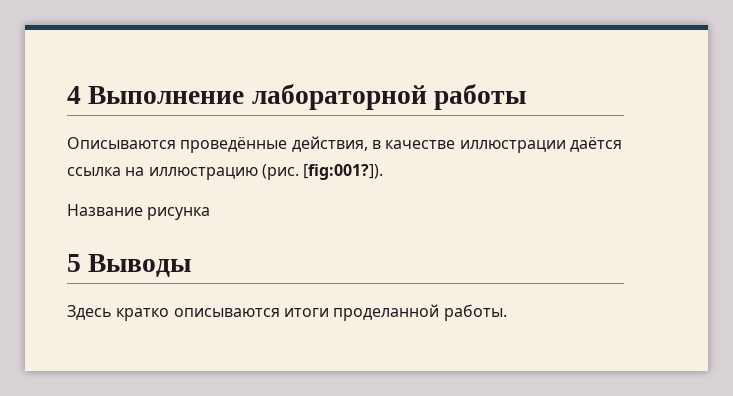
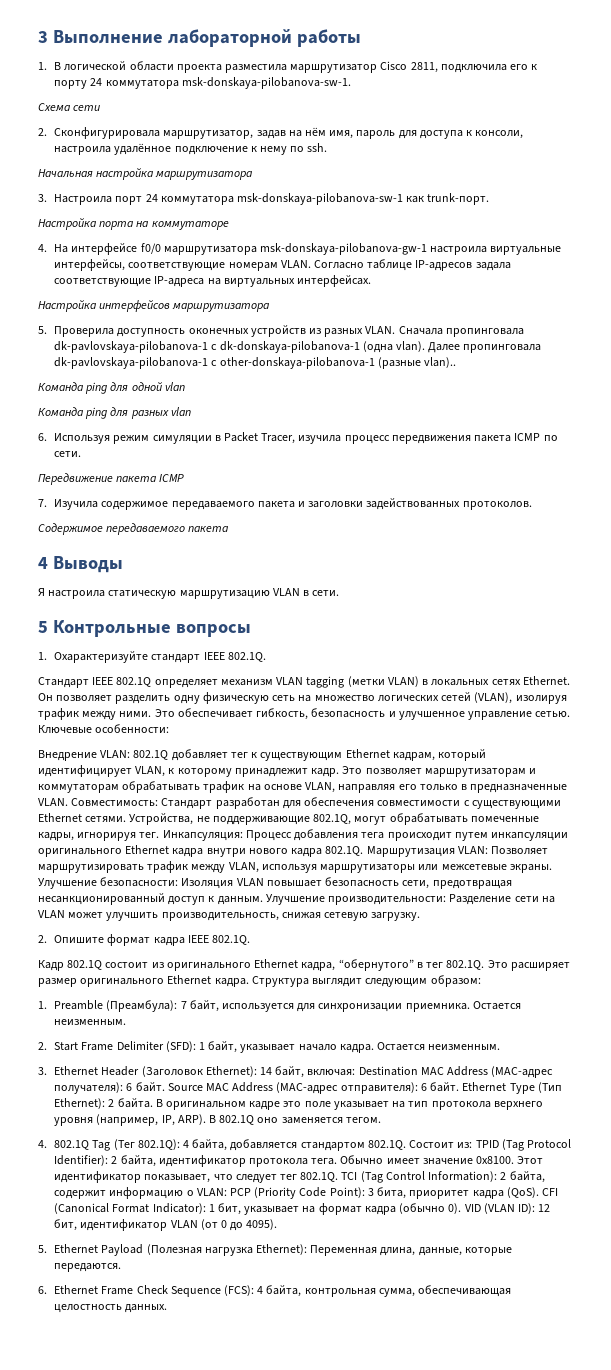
[67,86,81,104] 4 -> [38,31,48,43] 3
[67,136,622,153] [67,164,384,180] [67,204,211,220] [67,254,192,277] [67,304,507,321] Описываются проведённые действия, в качестве иллюстрации даётся ссылка на иллюстрацию (рис. [fig:001?]). // Название рисунка // 5 Выводы // Здесь кратко описываются итоги проделанной работы. -> [38,61,538,73] [54,77,351,89] [38,103,101,112] [38,127,524,139] [54,143,328,155] [38,168,254,180] [38,193,490,205] [38,218,229,230] [38,243,562,255] [54,259,511,271] [54,275,371,287] [38,300,271,312] [38,325,524,337] [54,341,542,353] [54,357,456,369] [38,382,185,394] [38,407,191,419] [38,432,558,444] [54,451,82,457] [38,473,185,485] [38,498,532,510] [38,523,230,535] [38,556,123,573] [38,588,340,599] [38,620,251,637] [38,651,266,663] [38,676,570,688] [38,692,567,704] [38,708,571,720] [38,724,170,734] [38,749,487,761] [38,765,537,777] [38,781,568,793] [38,797,561,809] [38,813,539,825] [38,829,569,841] [38,845,549,857] [38,861,552,873] [38,877,512,889] [38,893,555,905] [38,910,421,921] [38,934,250,946] [38,959,570,971] [38,975,481,987] [38,1000,521,1012] [54,1019,127,1025] [38,1041,501,1053] [38,1066,554,1078] [54,1082,562,1094] [54,1098,543,1110] [54,1114,381,1126] [38,1139,572,1151] [54,1155,544,1167] [54,1171,545,1183] [54,1187,559,1199] [54,1203,551,1215] [54,1219,278,1231] [38,1244,512,1256] [54,1263,122,1272] [38,1285,512,1297] [54,1304,168,1313] 1. В логической области проекта разместила маршрутизатор Cisco 2811, подключила его к порту 24 коммутатора msk-donskaya-pilobanova-sw-1. // Схема сети // 2. Сконфигурировала маршрутизатор, задав на нём имя, пароль для доступа к консоли, настроила удалённое подключение к нему по ssh. // Начальная настройка маршрутизатора // 3. Настроила порт 24 коммутатора msk-donskaya-pilobanova-sw-1 как trunk-порт. // Настройка порта на коммутаторе // 4. На интерфейсе f0/0 маршрутизатора msk-donskaya-pilobanova-gw-1 настроила виртуальные интерфейсы, соответствующие номерам VLAN. Согласно таблице IP-адресов задала соответствующие IP-адреса на виртуальных интерфейсах. // Настройка интерфейсов маршрутизатора // 5. Проверила доступность оконечных устройств из разных VLAN. Сначала пропинговала dk-pavlovskaya-pilobanova-1 с dk-donskaya-pilobanova-1 (одна vlan). Далее пропинговала dk-pavlovskaya-pilobanova-1 с other-donskaya-pilobanova-1 (разные vlan).. // Команда ping для одной vlan // Команда ping для разных vlan // 6. Используя режим симуляции в Packet Tracer, изучила процесс передвижения пакета ICMP по сети. // Передвижение пакета ICMP // 7. Изучила содержимое передаваемого пакета и заголовки задействованных протоколов. // Содержимое передаваемого пакета // 4 Выводы // Я настроила статическую маршрутизацию VLAN в сети. // 5 Контрольные вопросы // 1. Охарактеризуйте стандарт IEEE 802.1Q. // Стандарт IEEE 802.1Q определяет механизм VLAN tagging (метки VLAN) в локальных сетях Ethernet. Он позволяет разделить одну физическую сеть на множество логических сетей (VLAN), изолируя трафик между ними. Это обеспечивает гибкость, безопасность и улучшенное управление сетью. Ключевые особенности: // Внедрение VLAN: 802.1Q добавляет тег к существующим Ethernet кадрам, который идентифицирует VLAN, к которому принадлежит кадр. Это позволяет маршрутизаторам и коммутаторам обрабатывать трафик на основе VLAN, направляя его только в предназначенные VLAN. Совместимость: Стандарт разработан для обеспечения совместимости с существующими Ethernet сетями. Устройства, не поддерживающие 802.1Q, могут обрабатывать помеченные кадры, игнорируя тег. Инкапсуляция: Процесс добавления тега происходит путем инкапсуляции оригинального Ethernet кадра внутри нового кадра 802.1Q. Маршрутизация VLAN: Позволяет маршрутизировать трафик между VLAN, используя маршрутизаторы или межсетевые экраны. Улучшение безопасности: Изоляция VLAN повышает безопасность сети, предотвращая несанкционированный доступ к данным. Улучшение производительности: Разделение сети на VLAN может улучшить производительность, снижая сетевую загрузку. // 2. Опишите формат кадра IEEE 802.1Q. // Кадр 802.1Q состоит из оригинального Ethernet кадра, “обернутого” в тег 802.1Q. Это расширяет размер оригинального Ethernet кадра. Структура выглядит следующим образом: // 1. Preamble (Преамбула): 7 байт, используется для синхронизации приемника. Остается неизменным. // 2. Start Frame Delimiter (SFD): 1 байт, указывает начало кадра. Остается неизменным. // 3. Ethernet Header (Заголовок Ethernet): 14 байт, включая: Destination MAC Address (MAC-адрес получателя): 6 байт. Source MAC Address (MAC-адрес отправителя): 6 байт. Ethernet Type (Тип Ethernet): 2 байта. В оригинальном кадре это поле указывает на тип протокола верхнего уровня (например, IP, ARP). В 802.1Q оно заменяется тегом. // 4. 802.1Q Tag (Тег 802.1Q): 4 байта, добавляется стандартом 802.1Q. Состоит из: TPID (Tag Protocol Identifier): 2 байта, идентификатор протокола тега. Обычно имеет значение 0x8100. Этот идентификатор показывает, что следует тег 802.1Q. TCI (Tag Control Information): 2 байта, содержит информацию о VLAN: PCP (Priority Code Point): 3 бита, приоритет кадра (QoS). CFI (Canonical Format Indicator): 1 бит, указывает на формат кадра (обычно 0). VID (VLAN ID): 12 бит, идентификатор VLAN (от 0 до 4095). // 5. Ethernet Payload (Полезная нагрузка Ethernet): Переменная длина, данные, которые передаются. // 6. Ethernet Frame Check Sequence (FCS): 4 байта, контрольная сумма, обеспечивающая целостность данных.

